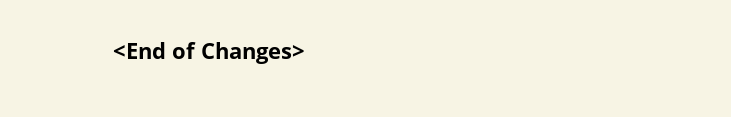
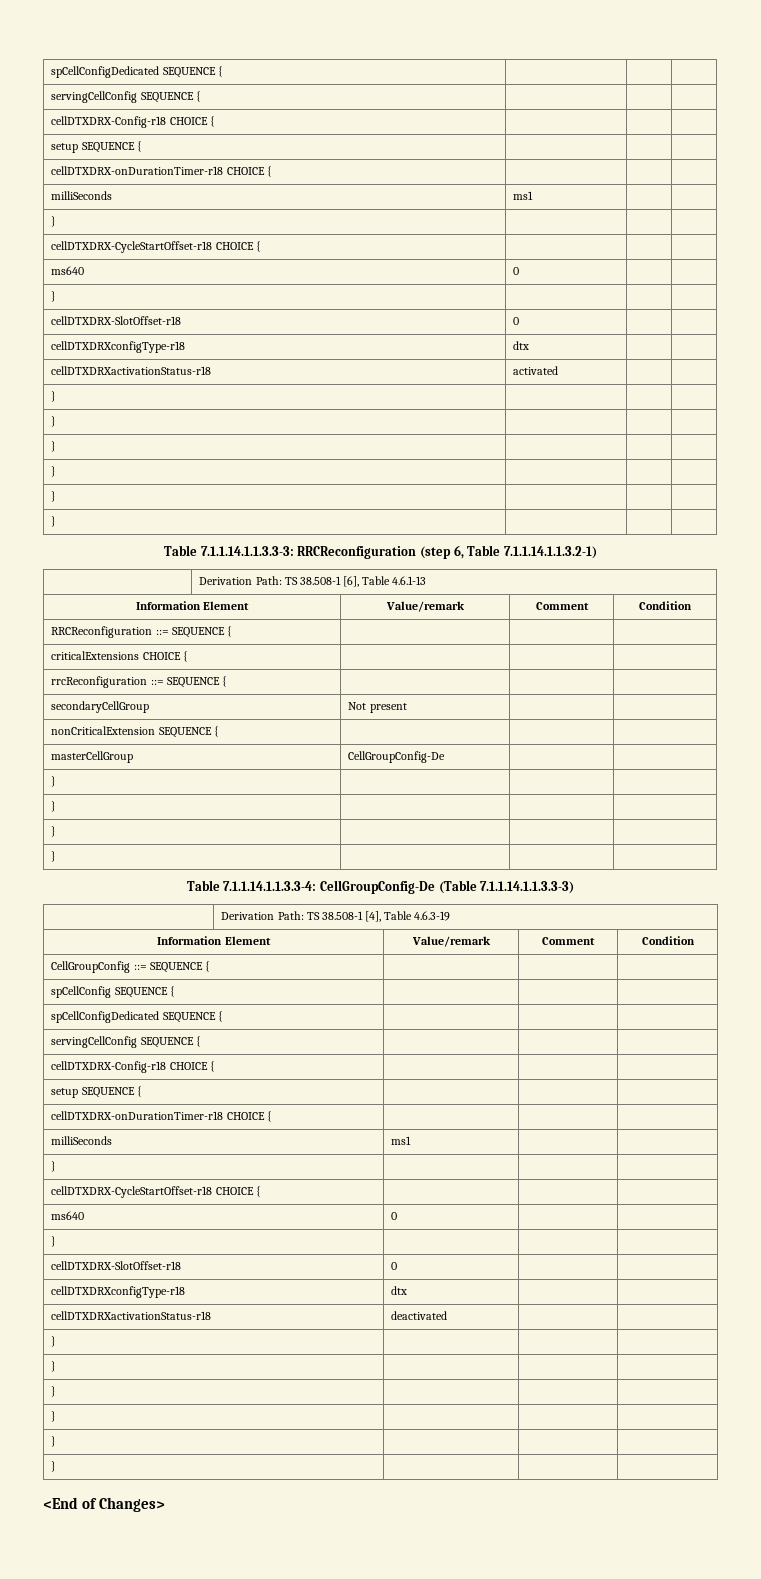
(113, 50) none -> [51,66,223,78] [51,91,201,103] [51,116,215,128] [51,141,142,153] [51,166,272,177] [51,191,113,200] [513,191,534,200] [51,216,57,227] [51,241,261,253] [51,266,85,275] [513,267,520,275] [51,291,57,302] [51,316,182,325] [513,317,520,325] [51,341,186,353] [513,341,530,350] [51,366,212,375] [513,366,559,375] [51,391,57,402] [51,416,57,427] [51,441,57,452] [51,466,57,477] [51,491,57,502] [51,516,57,527] [164,545,597,559] [199,576,427,587] [135,601,250,610] [385,601,465,612] [535,602,589,610] [639,601,692,610] [51,626,232,638] [51,651,188,662] [51,676,227,688] [51,701,150,713] [348,702,407,713] [51,726,219,738] [51,751,134,763] [348,751,446,763] [51,776,57,787] [51,801,57,812] [51,826,57,837] [51,851,57,862] [186,880,575,894] [221,911,451,922] [157,936,271,945] [411,936,491,947] [542,937,595,945] [641,936,695,945] [51,961,210,973] [51,986,175,998] [51,1011,223,1023] [51,1036,201,1048] [51,1061,215,1073] [51,1086,142,1098] [51,1111,272,1122] [51,1136,113,1145] [391,1136,412,1145] [51,1161,57,1172] [51,1186,261,1198] [51,1211,85,1220] [391,1212,398,1220] [51,1236,57,1247] [51,1261,182,1270] [391,1262,398,1270] [51,1286,186,1298] [391,1286,408,1295] [51,1311,212,1320] [391,1311,448,1320] [51,1336,57,1347] [51,1361,57,1372] [51,1386,57,1397] [51,1411,57,1422] [51,1436,57,1447] [51,1461,57,1472] spCellConfigDedicated SEQUENCE { | | | // servingCellConfig SEQUENCE { | | | // cellDTXDRX-Config-r18 CHOICE { | | | // setup SEQUENCE { | | | // cellDTXDRX-onDurationTimer-r18 CHOICE { | | | // milliSeconds | ms1 | | // } | | | // cellDTXDRX-CycleStartOffset-r18 CHOICE { | | | // ms640 | 0 | | // } | | | // cellDTXDRX-SlotOffset-r18 | 0 | | // cellDTXDRXconfigType-r18 | dtx | | // cellDTXDRXactivationStatus-r18 | activated | | // } | | | // } | | | // } | | | // } | | | // } | | | // } | | | // Table 7.1.1.14.1.1.3.3-3: RRCReconfiguration (step 6, Table 7.1.1.14.1.1.3.2-1) // | Derivation Path: TS 38.508-1 [6], Table 4.6.1-13 // Information Element | Value/remark | Comment | Condition // RRCReconfiguration ::= SEQUENCE { | | | // criticalExtensions CHOICE { | | | // rrcReconfiguration ::= SEQUENCE { | | | // secondaryCellGroup | Not present | | // nonCriticalExtension SEQUENCE { | | | // masterCellGroup | CellGroupConfig-De | | // } | | | // } | | | // } | | | // } | | | // Table 7.1.1.14.1.1.3.3-4: CellGroupConfig-De (Table 7.1.1.14.1.1.3.3-3) // | Derivation Path: TS 38.508-1 [4], Table 4.6.3-19 // Information Element | Value/remark | Comment | Condition // CellGroupConfig ::= SEQUENCE { | | | // spCellConfig SEQUENCE { | | | // spCellConfigDedicated SEQUENCE { | | | // servingCellConfig SEQUENCE { | | | // cellDTXDRX-Config-r18 CHOICE { | | | // setup SEQUENCE { | | | // cellDTXDRX-onDurationTimer-r18 CHOICE { | | | // milliSeconds | ms1 | | // } | | | // cellDTXDRX-CycleStartOffset-r18 CHOICE { | | | // ms640 | 0 | | // } | | | // cellDTXDRX-SlotOffset-r18 | 0 | | // cellDTXDRXconfigType-r18 | dtx | | // cellDTXDRXactivationStatus-r18 | deactivated | | // } | | | // } | | | // } | | | // } | | | // } | | | // } | | | //

